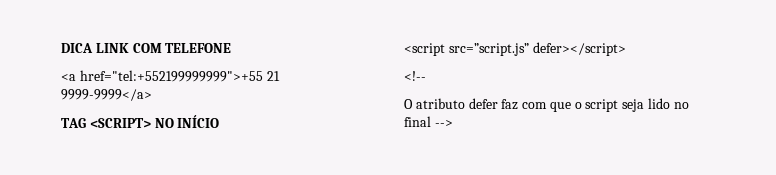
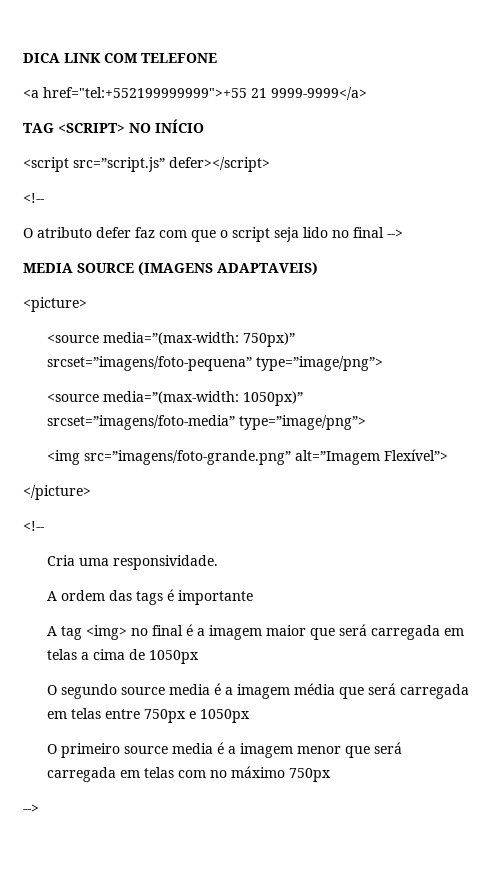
(453, 123) none -> [23,262,318,275] [23,297,87,312] [46,332,295,347] [46,356,383,371] [46,391,303,406] [46,415,366,430] [46,449,448,465] [23,485,91,500] [23,521,44,531] [46,555,218,570] [46,589,253,605] [46,624,464,640] [46,649,199,664] [46,683,469,699] [46,708,250,723] [46,742,402,758] [46,766,331,782] [23,804,39,813] // MEDIA SOURCE (IMAGENS ADAPTAVEIS) // <picture> // <source media=”(max-width: 750px)” srcset=”imagens/foto-pequena” type=”image/png”> // <source media=”(max-width: 1050px)” srcset=”imagens/foto-media” type=”image/png”> // <img src=”imagens/foto-grande.png” alt=”Imagem Flexível”> // </picture> // <!-- // Cria uma responsividade. // A ordem das tags é importante // A tag <img> no final é a imagem maior que será carregada em telas a cima de 1050px // O segundo source media é a imagem média que será carregada em telas entre 750px e 1050px // O primeiro source media é a imagem menor que será carregada em telas com no máximo 750px // -->

